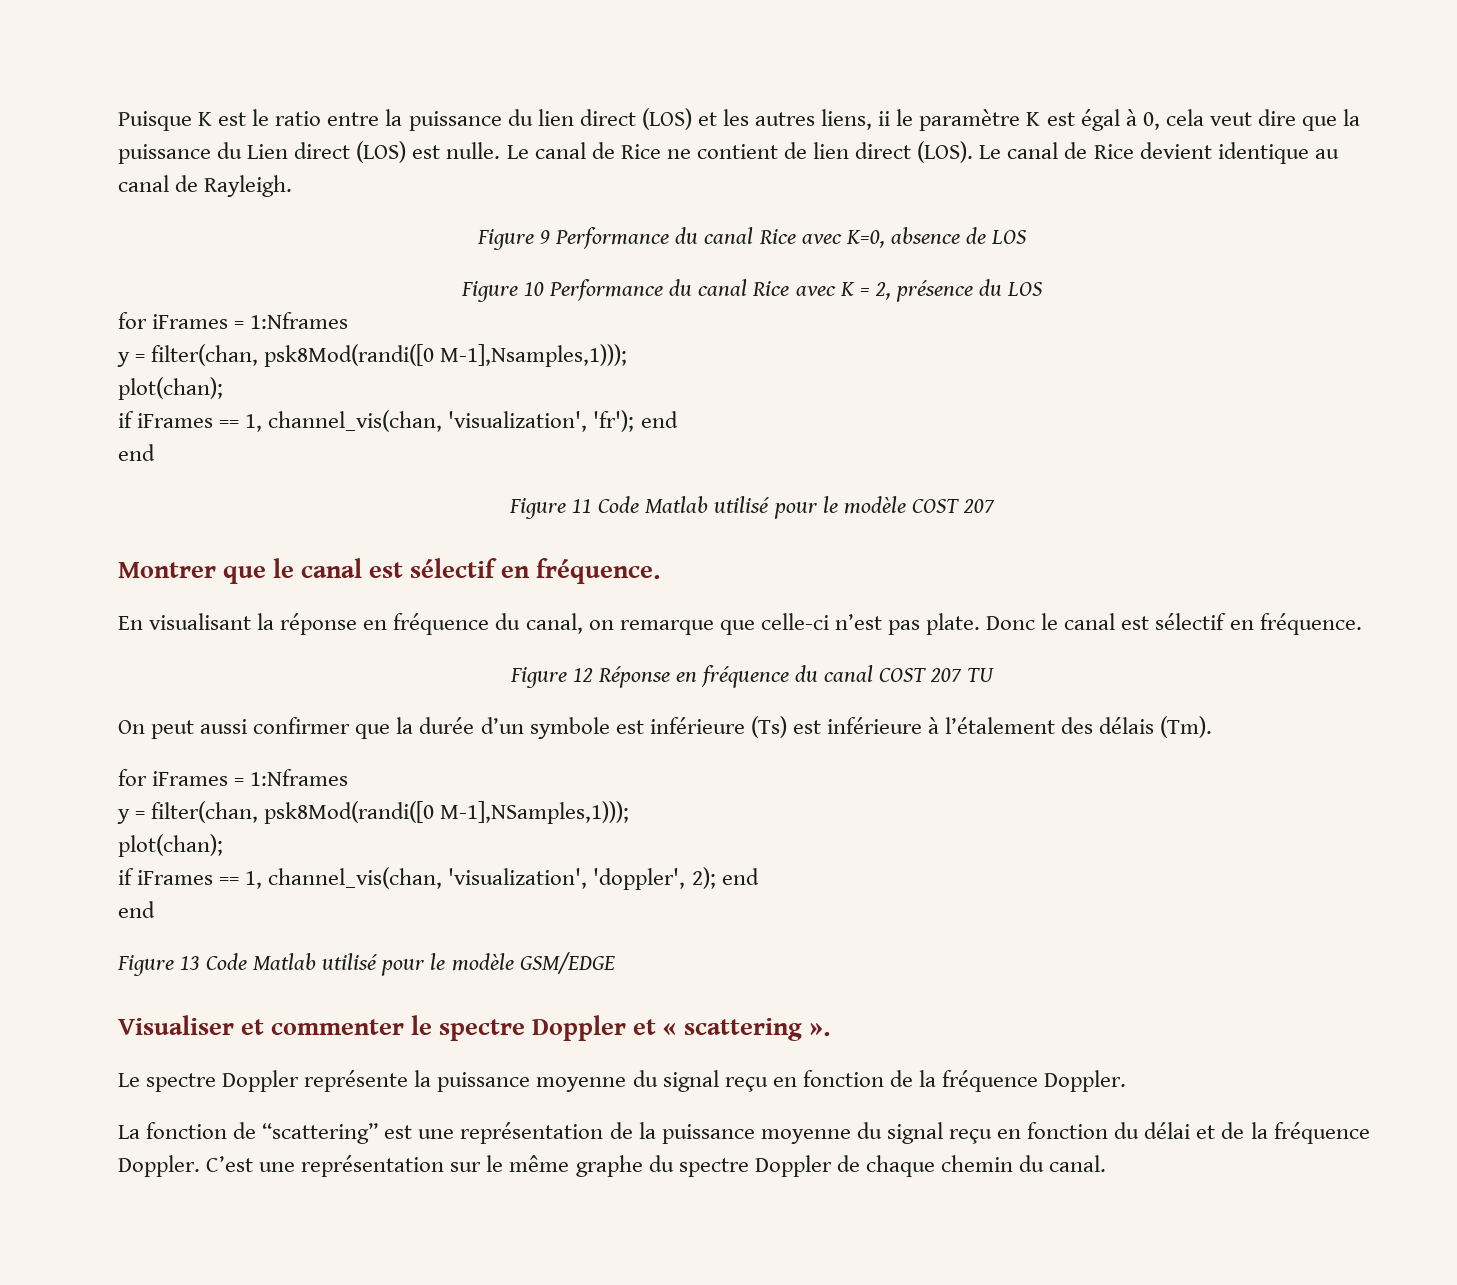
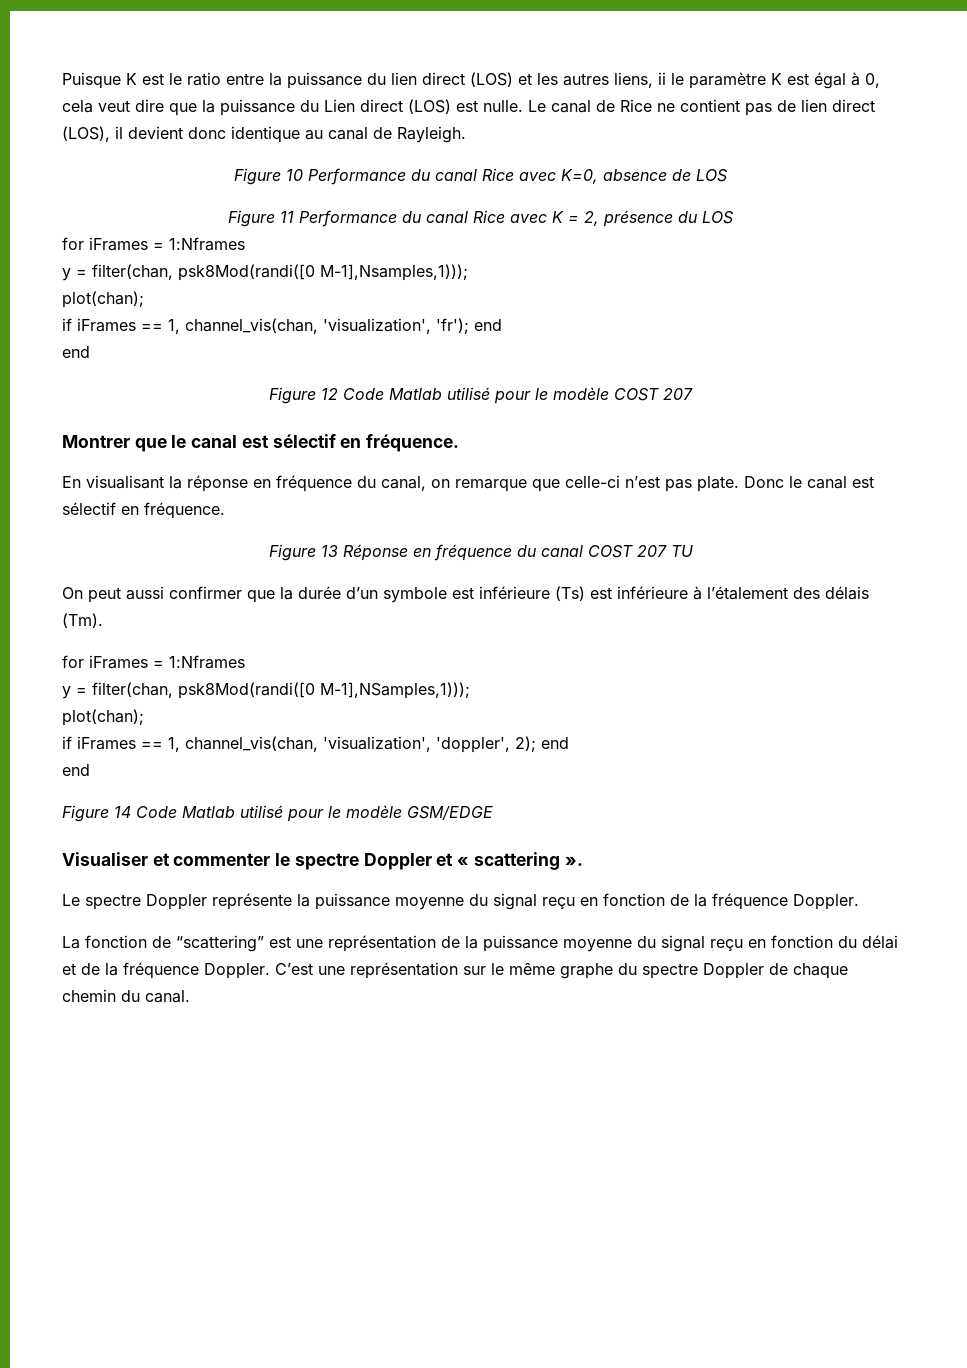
(778, 151) none -> [745,103,772,116] pas
[917,141,1212,163] (LOS). Le canal de Rice devient -> [62,126,226,142] (LOS), il devient donc
[540,230,551,244] 9 -> [286,169,303,181] 10
[524,282,545,296] 10 -> [280,211,294,223] 11
[572,499,593,513] 11 -> [321,388,338,400] 12
[572,668,593,682] 12 -> [320,545,338,557] 13
[180,956,201,970] 13 -> [114,806,131,818] 14

